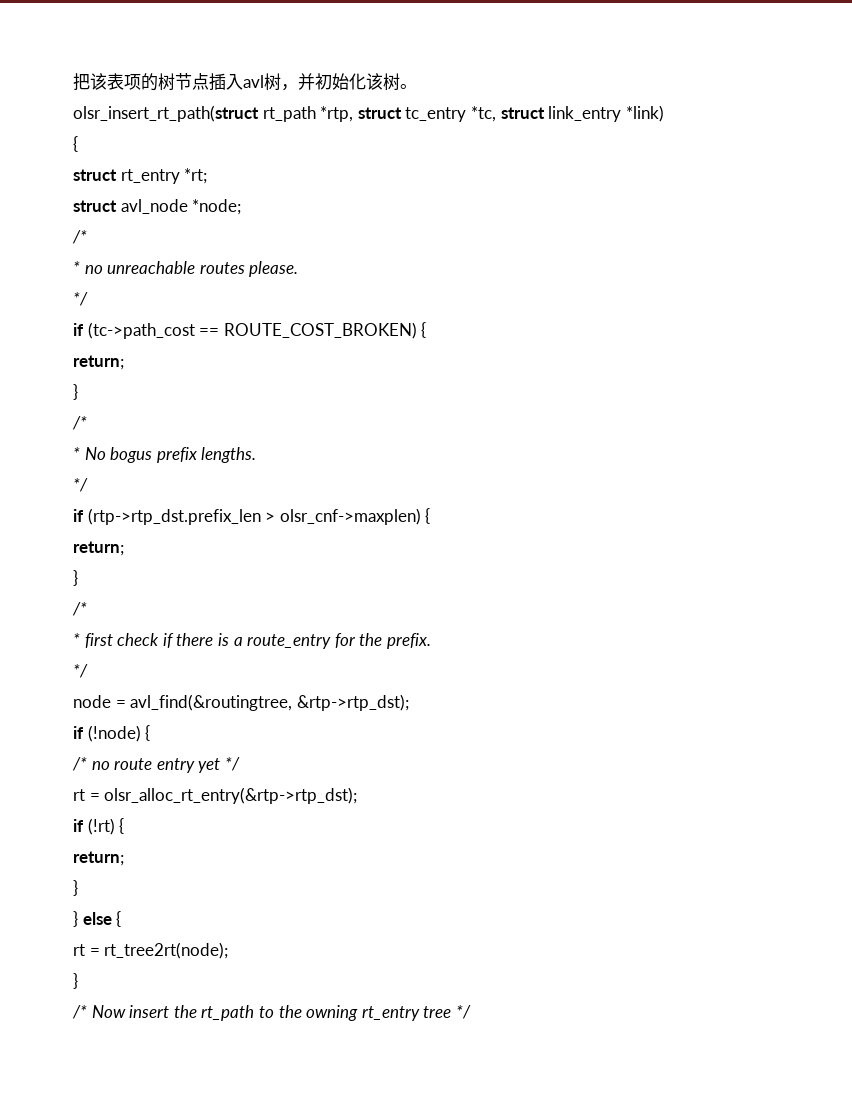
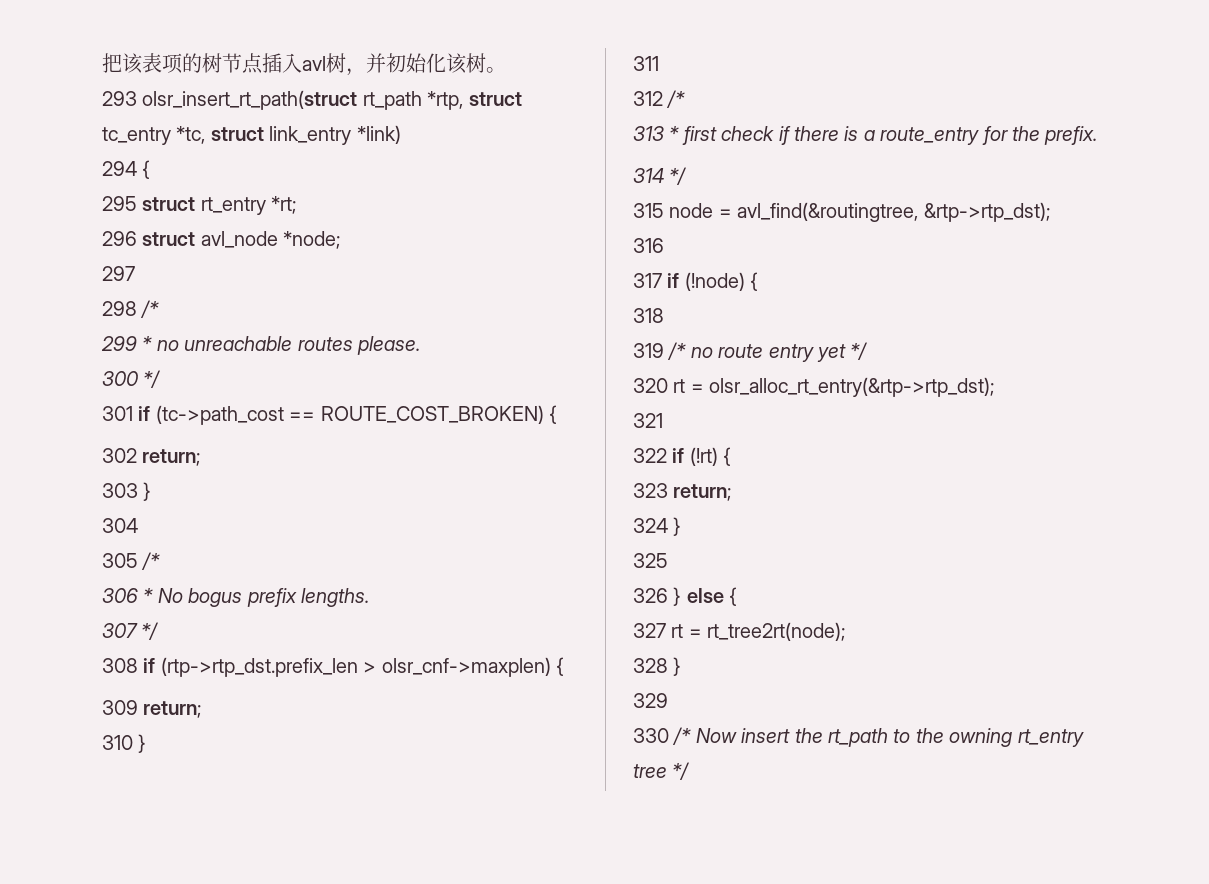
(417, 86) none -> [102,91,137,106] 293
[73,136,78,152] { // -> [102,160,151,179] [102,196,137,211] 294 { // 295
(208, 176) none -> [102,231,137,246] 296
[72,230,87,244] /* // -> [102,266,135,281] [102,300,160,318] [101,336,137,351] 297 // 298 /* // 299
[73,292,88,306] */ // -> [102,370,162,388] [102,406,133,421] 300 */ // 301
[73,355,124,370] [73,384,78,400] [72,416,87,430] return; // } // /* // -> [102,448,201,466] [102,482,152,501] [102,518,138,533] [102,552,161,570] [102,588,138,603] 302 return; // 303 } // 304 // 305 /* // 306
[73,478,88,492] */ // -> [102,622,160,640] [102,658,138,673] 307 */ // 308
[73,541,124,556] [73,570,78,586] [72,602,87,616] return; // } // /* // -> [102,700,202,718] [102,734,147,753] [633,56,659,71] [633,90,686,108] [633,126,664,141] 309 return; // 310 } // 311 // 312 /* // 313
[73,664,88,678] */ // -> [633,167,688,185] [633,203,664,218] 314 */ // 315
(409, 702) none -> [633,238,664,253] [633,273,662,288] 316 // 317
(151, 733) none -> [633,308,664,323] [633,343,664,358] 318 // 319
(240, 764) none -> [633,378,668,393] 320
(358, 795) none -> [633,413,663,428] [633,448,667,463] 321 // 322
[73,851,124,866] [73,880,78,896] return; // } // -> [633,483,732,501] [633,517,682,536] [633,553,668,568] [633,588,668,603] 323 return; // 324 } // 325 // 326
(122, 919) none -> [633,623,666,638] 327
[73,973,78,989] } // -> [633,657,682,676] [633,693,668,708] [633,728,669,743] 328 } // 329 // 330

